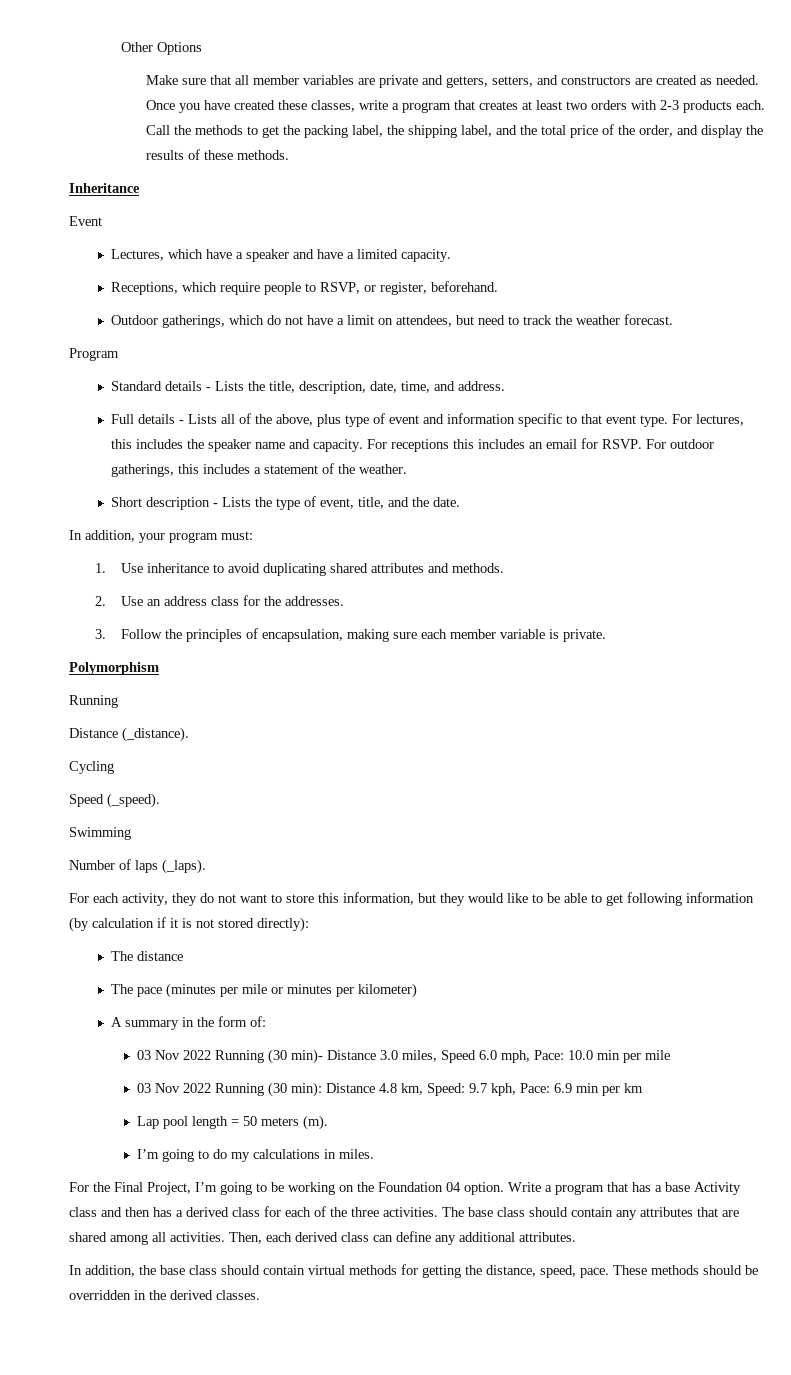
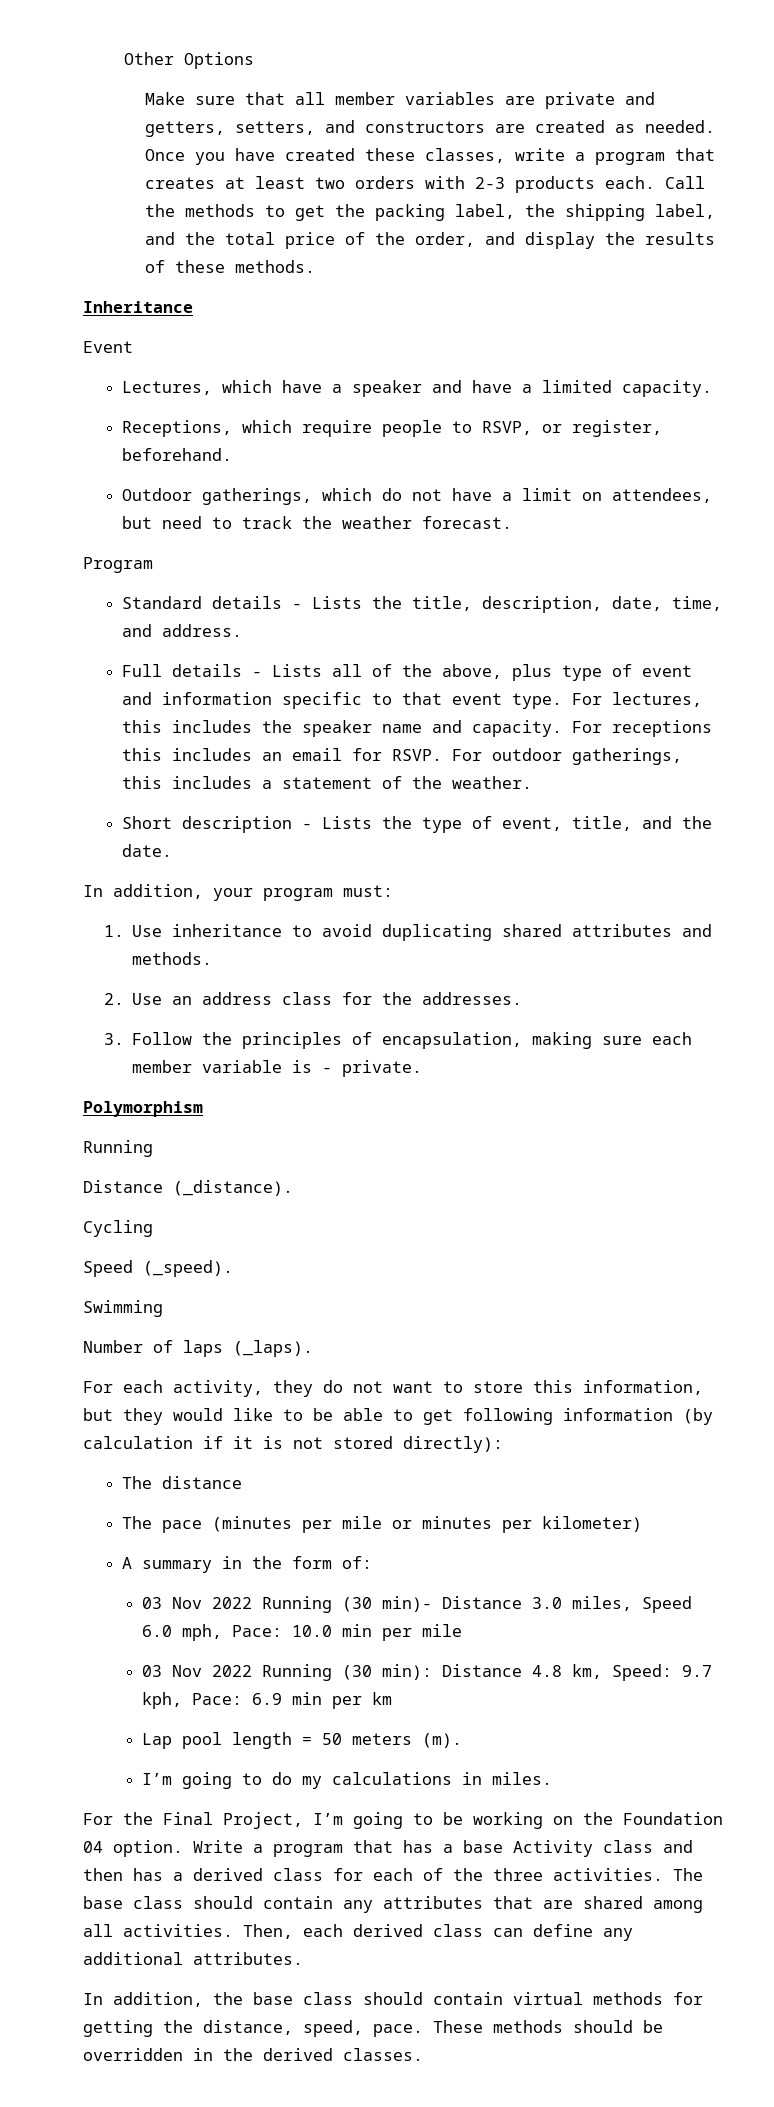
(559, 634) none -> [321,1067,332,1073] -

